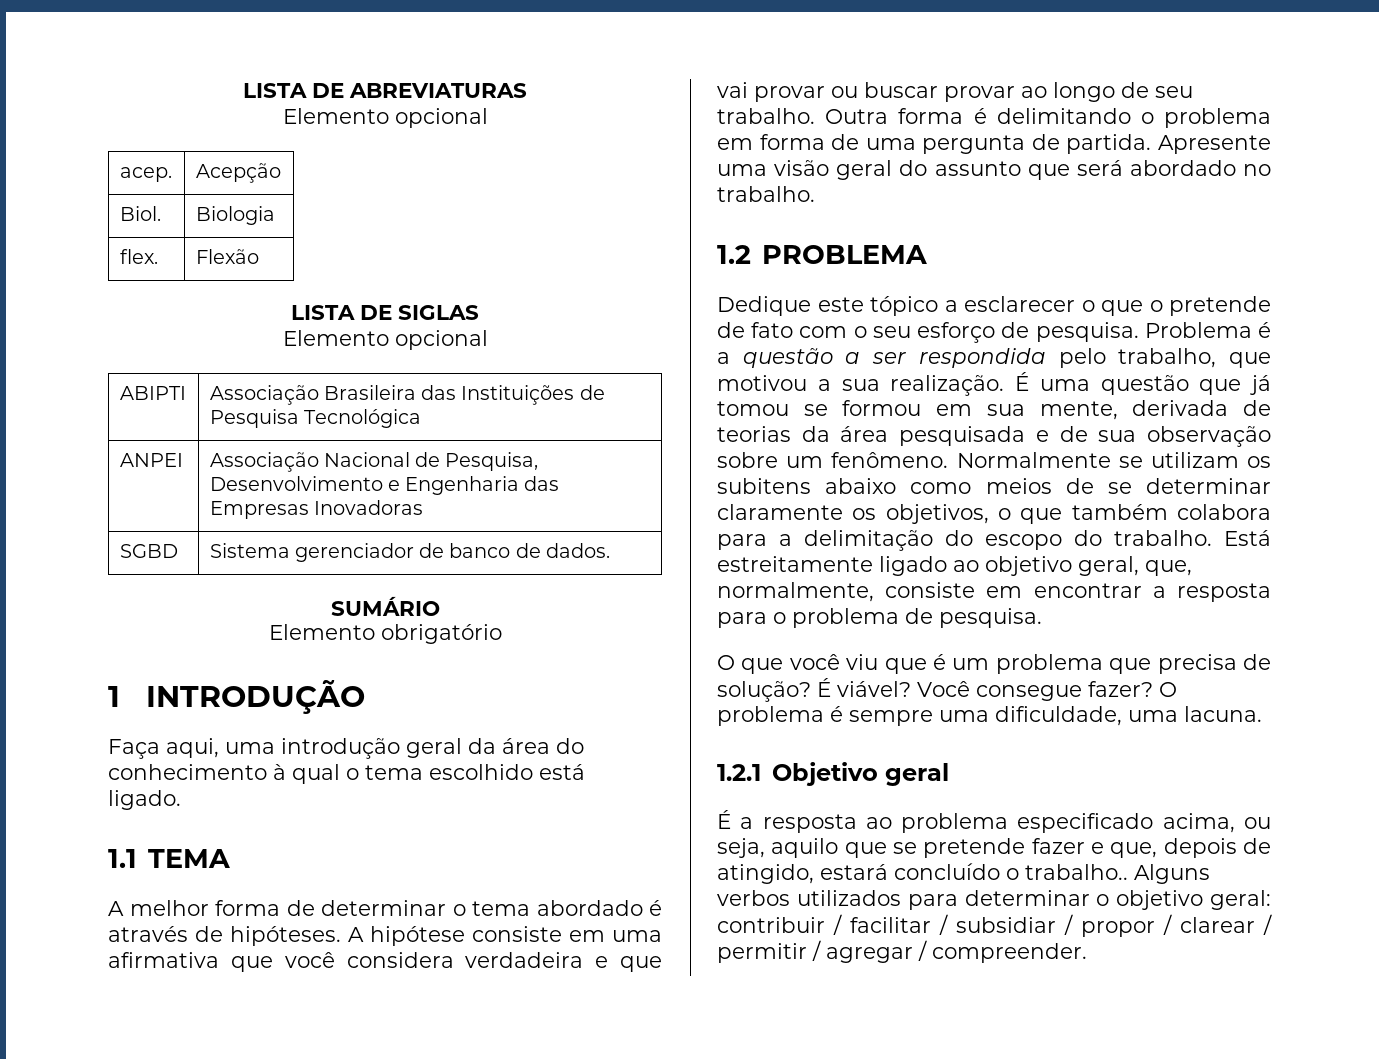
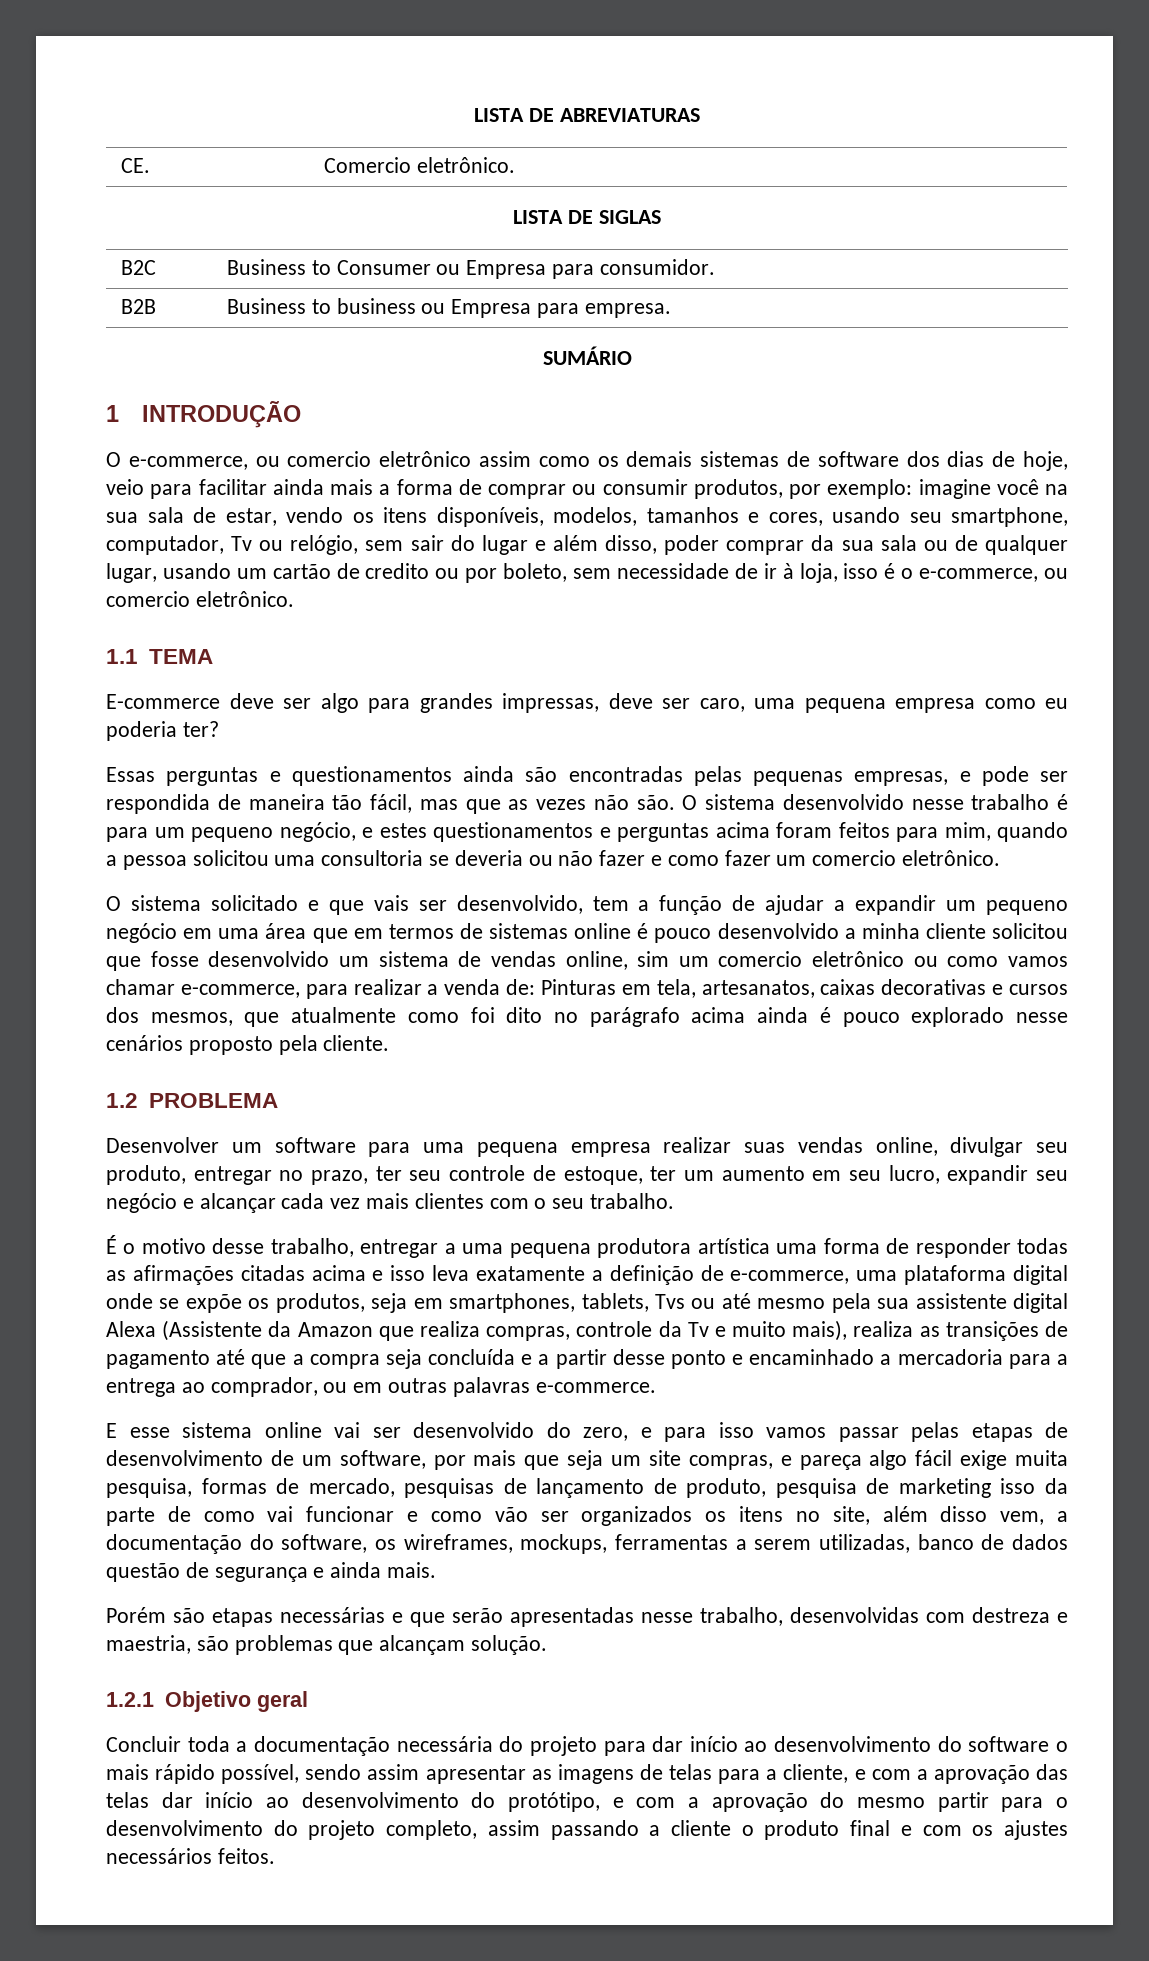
[282,108,488,128] [119,167,172,182] [195,163,281,183] [119,206,161,221] [195,206,275,225] [119,249,158,264] [195,249,259,264] [291,305,479,320] [282,330,488,350] [119,386,186,400] [209,385,605,405] [209,409,421,428] [119,453,183,467] [209,452,539,472] [209,476,560,495] [209,500,423,519] [119,544,178,558] [209,543,610,562] // Elemento opcional // acep. | Acepção // Biol. | Biologia // flex. | Flexão // LISTA DE SIGLAS // Elemento opcional // ABIPTI | Associação Brasileira das Instituições de Pesquisa Tecnológica // ANPEI | Associação Nacional de Pesquisa, Desenvolvimento e Engenharia das Empresas Inovadoras // SGBD | Sistema gerenciador de banco de dados. -> [121,158,151,173] [324,157,515,173] [513,210,661,224] [121,260,157,275] [227,259,715,279] [121,299,157,314] [227,298,671,318] // CE. | Comercio eletrônico. // LISTA DE SIGLAS // B2C | Business to Consumer ou Empresa para consumidor. // B2B | Business to business ou Empresa para empresa.
[268,624,502,644] // Elemento obrigatório -> (632, 355) none
[108,738,584,759] [108,764,585,784] [108,790,181,810] [108,849,230,868] [108,900,662,916] [108,926,662,946] [108,952,662,972] [717,82,1193,102] [717,108,1271,128] [717,134,1271,154] [717,160,1271,180] [717,186,815,202] [717,245,927,264] [717,296,1271,316] [717,322,1271,343] [717,348,1271,368] [717,372,1271,396] [717,400,1271,420] [717,426,1271,447] [717,452,1271,468] [717,478,1271,494] [717,504,1271,524] [717,530,1271,551] [717,556,1192,576] [717,582,1271,602] [717,608,1042,628] [717,654,1271,674] [717,678,1177,702] [717,706,1262,726] [717,762,949,786] [717,810,1271,833] [717,838,1271,858] [717,863,1210,884] [717,890,1271,910] [717,914,1272,937] [717,940,1087,963] Faça aqui, uma introdução geral da área do conhecimento à qual o tema escolhido está ligado. // 1.1 TEMA // A melhor forma de determinar o tema abordado é através de hipóteses. A hipótese consiste em uma afirmativa que você considera verdadeira e que vai provar ou buscar provar ao longo de seu trabalho. Outra forma é delimitando o problema em forma de uma pergunta de partida. Apresente uma visão geral do assunto que será abordado no trabalho. // 1.2 PROBLEMA // Dedique este tópico a esclarecer o que o pretende de fato com o seu esforço de pesquisa. Problema é a questão a ser respondida pelo trabalho, que motivou a sua realização. É uma questão que já tomou se formou em sua mente, derivada de teorias da área pesquisada e de sua observação sobre um fenômeno. Normalmente se utilizam os subitens abaixo como meios de se determinar claramente os objetivos, o que também colabora para a delimitação do escopo do trabalho. Está estreitamente ligado ao objetivo geral, que, normalmente, consiste em encontrar a resposta para o problema de pesquisa. // O que você viu que é um problema que precisa de solução? É viável? Você consegue fazer? O problema é sempre uma dificuldade, uma lacuna. // 1.2.1 Objetivo geral // É a resposta ao problema especificado acima, ou seja, aquilo que se pretende fazer e que, depois de atingido, estará concluído o trabalho.. Alguns verbos utilizados para determinar o objetivo geral: contribuir / facilitar / subsidiar / propor / clarear / permitir / agregar / compreender. -> [106,451,1068,471] [106,479,1068,499] [106,507,1068,527] [106,535,1068,555] [106,563,1068,583] [106,591,294,607] [106,649,213,664] [106,693,1068,713] [106,721,219,741] [106,766,1068,786] [106,794,1068,814] [106,822,1068,842] [106,850,1001,870] [106,895,1068,915] [106,923,1068,943] [106,951,1068,971] [106,979,1068,999] [106,1007,1068,1027] [106,1035,390,1055] [106,1093,278,1108] [106,1137,1068,1157] [106,1165,1068,1185] [106,1193,675,1213] [106,1235,1068,1258] [106,1265,1068,1285] [106,1293,1068,1313] [106,1320,1068,1341] [106,1349,1068,1369] [106,1377,656,1397] [106,1422,1068,1442] [106,1450,1068,1470] [106,1478,1068,1498] [106,1506,1069,1526] [106,1534,1068,1554] [106,1562,437,1582] [106,1607,1068,1627] [106,1635,548,1655] [106,1691,308,1712] [106,1736,1068,1756] [106,1764,1068,1784] [106,1792,1068,1812] [106,1820,1068,1840] [106,1848,275,1864] O e-commerce, ou comercio eletrônico assim como os demais sistemas de software dos dias de hoje, veio para facilitar ainda mais a forma de comprar ou consumir produtos, por exemplo: imagine você na sua sala de estar, vendo os itens disponíveis, modelos, tamanhos e cores, usando seu smartphone, computador, Tv ou relógio, sem sair do lugar e além disso, poder comprar da sua sala ou de qualquer lugar, usando um cartão de credito ou por boleto, sem necessidade de ir à loja, isso é o e-commerce, ou comercio eletrônico. // 1.1 TEMA // E-commerce deve ser algo para grandes impressas, deve ser caro, uma pequena empresa como eu poderia ter? // Essas perguntas e questionamentos ainda são encontradas pelas pequenas empresas, e pode ser respondida de maneira tão fácil, mas que as vezes não são. O sistema desenvolvido nesse trabalho é para um pequeno negócio, e estes questionamentos e perguntas acima foram feitos para mim, quando a pessoa solicitou uma consultoria se deveria ou não fazer e como fazer um comercio eletrônico. // O sistema solicitado e que vais ser desenvolvido, tem a função de ajudar a expandir um pequeno negócio em uma área que em termos de sistemas online é pouco desenvolvido a minha cliente solicitou que fosse desenvolvido um sistema de vendas online, sim um comercio eletrônico ou como vamos chamar e-commerce, para realizar a venda de: Pinturas em tela, artesanatos, caixas decorativas e cursos dos mesmos, que atualmente como foi dito no parágrafo acima ainda é pouco explorado nesse cenários proposto pela cliente. // 1.2 PROBLEMA // Desenvolver um software para uma pequena empresa realizar suas vendas online, divulgar seu produto, entregar no prazo, ter seu controle de estoque, ter um aumento em seu lucro, expandir seu negócio e alcançar cada vez mais clientes com o seu trabalho. // É o motivo desse trabalho, entregar a uma pequena produtora artística uma forma de responder todas as afirmações citadas acima e isso leva exatamente a definição de e-commerce, uma plataforma digital onde se expõe os produtos, seja em smartphones, tablets, Tvs ou até mesmo pela sua assistente digital Alexa (Assistente da Amazon que realiza compras, controle da Tv e muito mais), realiza as transições de pagamento até que a compra seja concluída e a partir desse ponto e encaminhado a mercadoria para a entrega ao comprador, ou em outras palavras e-commerce. // E esse sistema online vai ser desenvolvido do zero, e para isso vamos passar pelas etapas de desenvolvimento de um software, por mais que seja um site compras, e pareça algo fácil exige muita pesquisa, formas de mercado, pesquisas de lançamento de produto, pesquisa de marketing isso da parte de como vai funcionar e como vão ser organizados os itens no site, além disso vem, a documentação do software, os wireframes, mockups, ferramentas a serem utilizadas, banco de dados questão de segurança e ainda mais. // Porém são etapas necessárias e que serão apresentadas nesse trabalho, desenvolvidas com destreza e maestria, são problemas que alcançam solução. // 1.2.1 Objetivo geral // Concluir toda a documentação necessária do projeto para dar início ao desenvolvimento do software o mais rápido possível, sendo assim apresentar as imagens de telas para a cliente, e com a aprovação das telas dar início ao desenvolvimento do protótipo, e com a aprovação do mesmo partir para o desenvolvimento do projeto completo, assim passando a cliente o produto final e com os ajustes necessários feitos.

